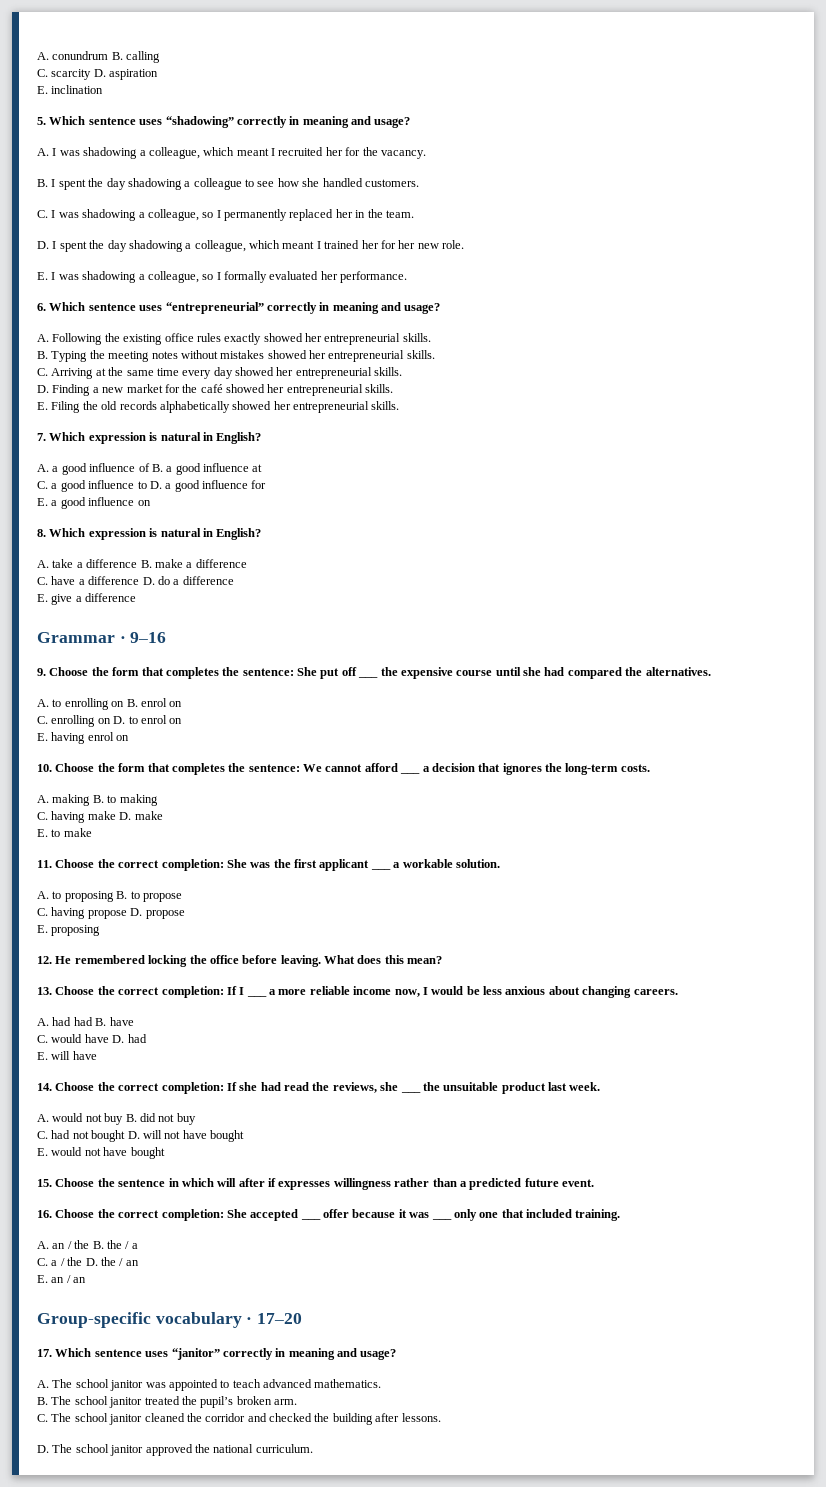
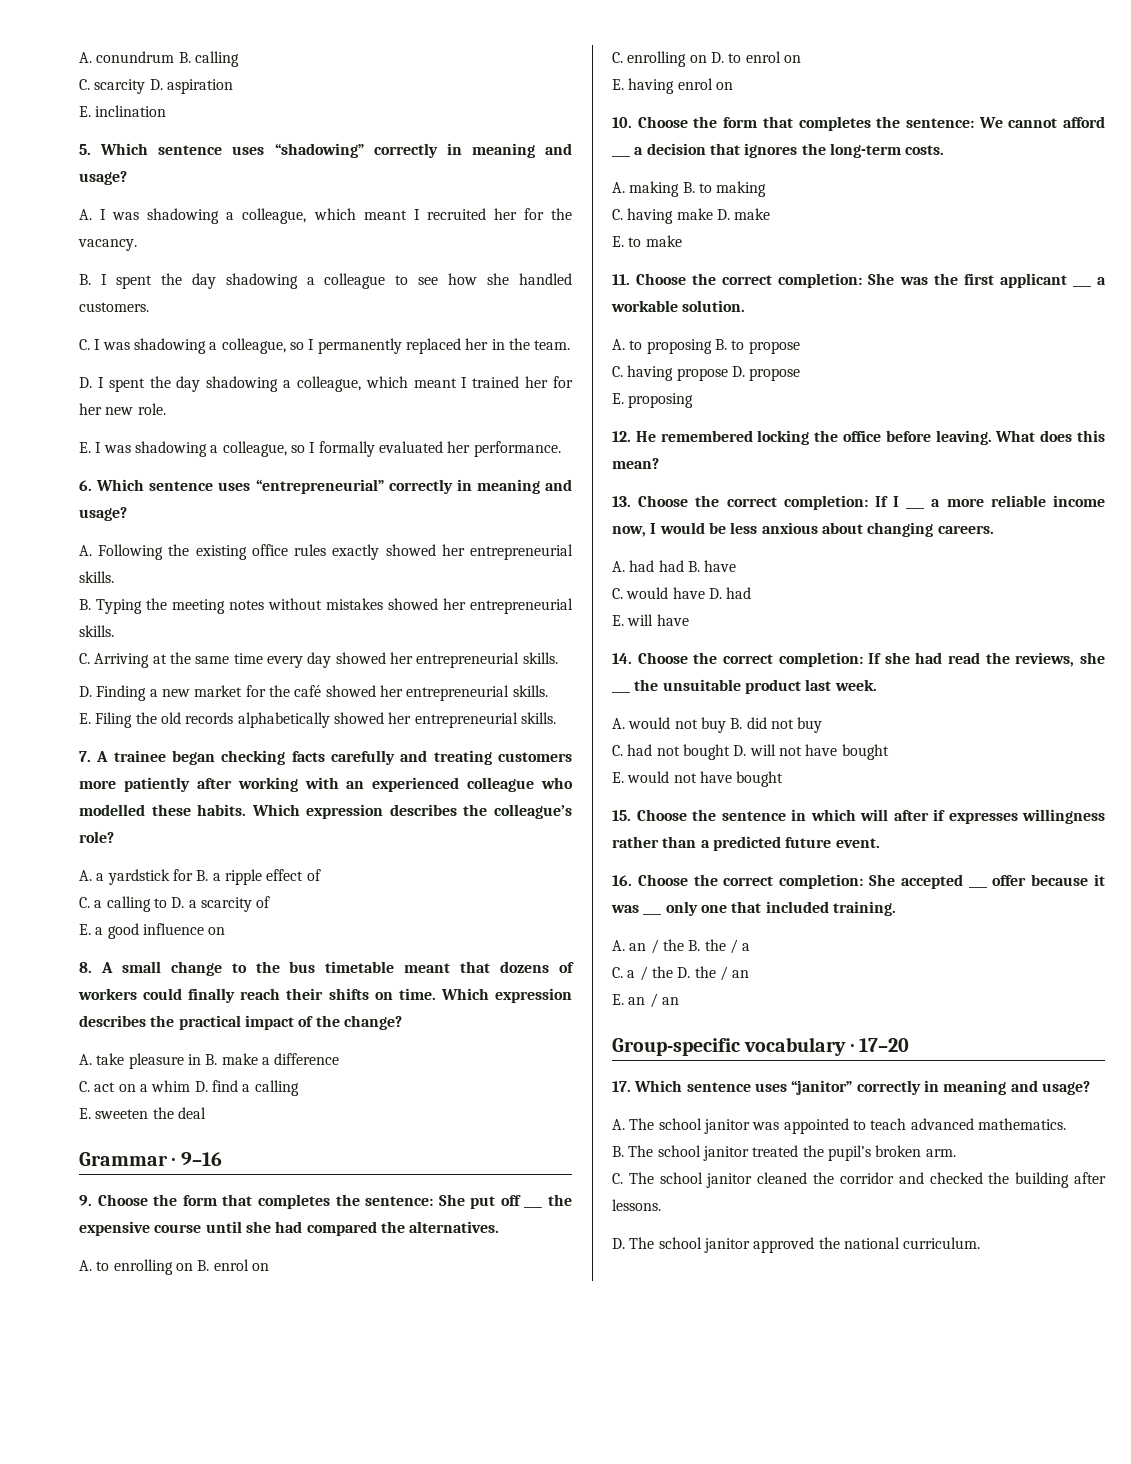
[49,432,262,444] [37,463,263,475] [37,480,135,492] Which expression is natural in English? // A. a good influence of B. a good influence at // C. a good influence -> [96,750,572,765] [79,777,573,792] [79,804,572,819] [79,831,114,843] [79,869,321,885] [79,896,151,912] A trainee began checking facts carefully and treating customers more patiently after working with an experienced colleague who modelled these habits. Which expression describes the colleague’s role? // A. a yardstick for B. a ripple effect of // C. a calling
[174,480,267,492] good influence for -> [200,896,271,912] scarcity of
[49,528,262,540] Which expression is natural in English? -> [100,961,575,976] [78,988,572,1003] [79,1015,402,1030] A small change to the bus timetable meant that dozens of workers could finally reach their shifts on time. Which expression describes the practical impact of the change?
[76,559,138,568] a difference -> [128,1053,201,1069] pleasure in
[51,576,234,585] [37,593,137,605] have a difference D. do a difference // E. give a difference -> [94,1080,299,1096] [79,1107,206,1119] act on a whim D. find a calling // E. sweeten the deal

